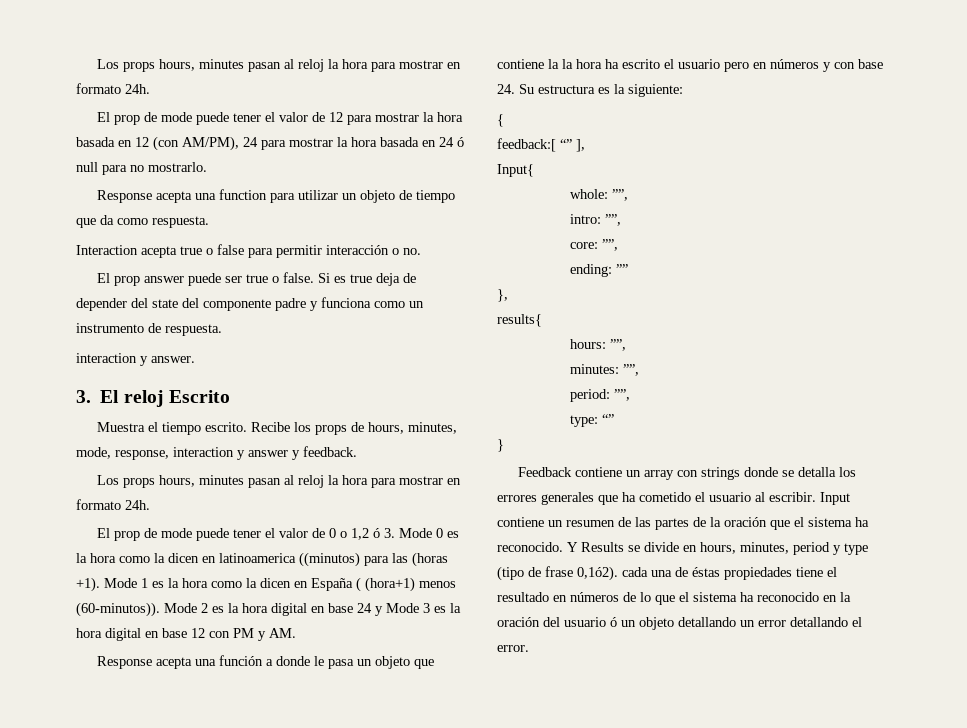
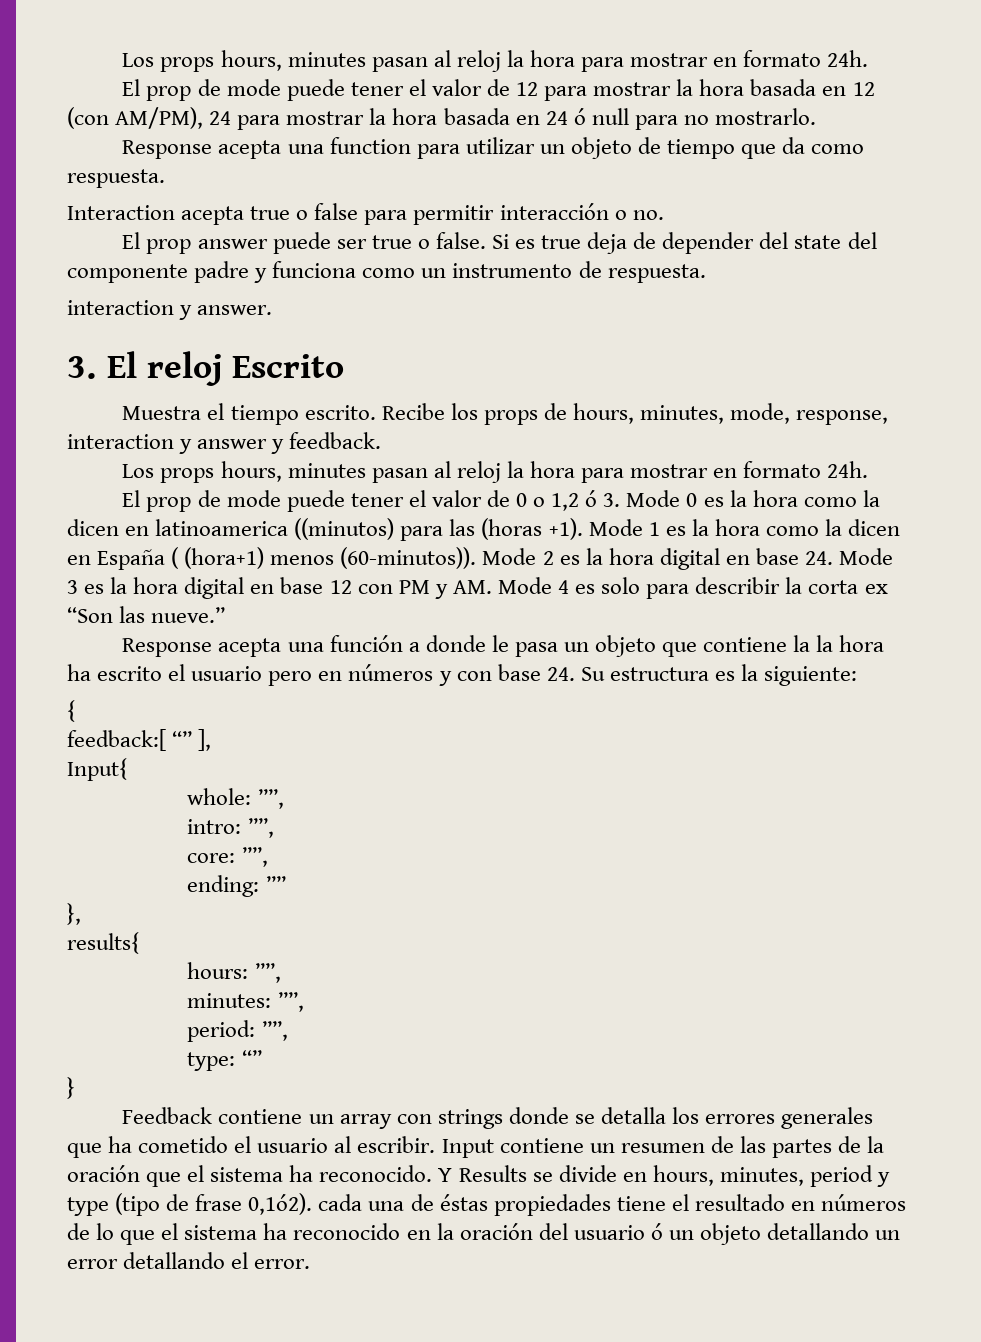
[357,603,383,616] 24 y -> [805,551,834,565] 24.
(296, 633) none -> [497,577,888,599] [67,606,226,623] Mode 4 es solo para describir la corta ex “Son las nueve.”

